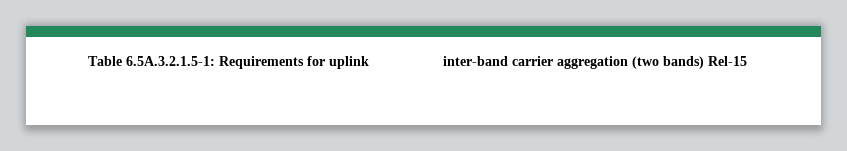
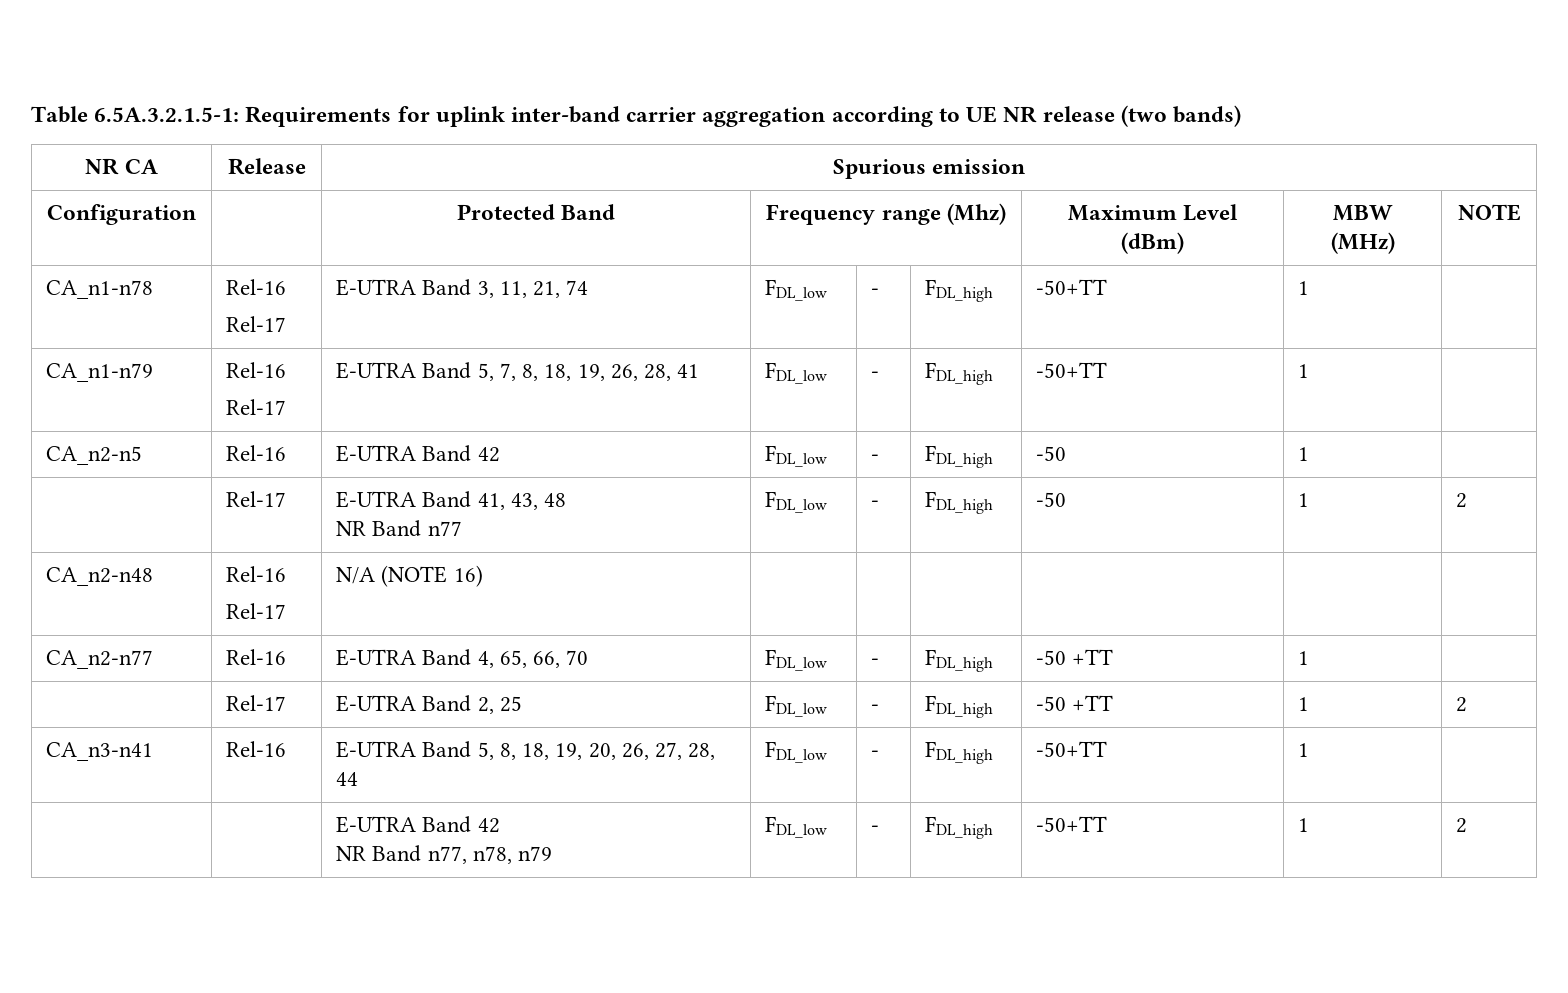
[632,56,747,69] (two bands) Rel-15 -> [831,105,1241,127] [85,158,158,175] [227,158,306,175] [832,159,1026,179] [47,204,196,225] [456,204,616,220] [766,203,1006,225] [1067,204,1239,221] [1121,232,1184,254] [1332,205,1393,221] [1330,232,1395,254] [1457,204,1521,221] [46,280,154,299] [226,279,287,295] [226,316,287,332] [336,279,589,298] [765,279,828,301] [871,288,880,295] [925,279,994,302] [1036,279,1108,295] [1298,281,1310,295] [46,363,154,382] [226,362,287,378] [226,399,287,415] [336,362,700,381] [765,362,828,384] [871,371,880,378] [925,362,994,385] [1036,362,1108,378] [1298,364,1310,378] [46,446,143,465] [226,445,287,461] [336,445,500,462] [765,445,828,467] [871,454,880,461] [925,445,994,468] [1036,446,1067,461] [1298,447,1310,461] [226,491,287,507] [336,491,567,510] [336,520,462,537] [765,491,828,513] [871,500,880,507] [925,491,994,514] [1036,492,1067,507] [1298,493,1310,507] [1456,493,1468,508] [46,567,154,586] [226,566,287,582] [226,603,287,619] [336,565,483,587] [46,650,154,669] [226,649,287,665] [336,649,589,668] [765,649,828,671] [871,658,880,665] [925,649,994,672] [1036,649,1114,665] [1298,651,1310,665] [226,695,287,711] [336,695,522,714] [765,695,828,717] [871,704,880,711] [925,695,994,718] [1036,695,1114,711] [1298,697,1310,711] [1456,697,1468,712] [46,742,154,761] [226,741,287,757] [336,741,716,760] [336,772,359,786] [765,741,828,763] [871,750,880,757] [925,741,994,764] [1036,741,1108,757] [1298,743,1310,757] [336,816,500,833] [336,845,553,864] [765,816,828,838] [871,825,880,832] [925,816,994,839] [1036,816,1108,832] [1298,818,1310,832] [1456,818,1468,833] according to UE NR release (two bands) // NR CA | Release | Spurious emission // Configuration | | Protected Band | Frequency range (Mhz) | Maximum Level (dBm) | MBW (MHz) | NOTE // CA_n1-n78 | Rel-16 // Rel-17 | E-UTRA Band 3, 11, 21, 74 | FDL_low | - | FDL_high | -50+TT | 1 | // CA_n1-n79 | Rel-16 // Rel-17 | E-UTRA Band 5, 7, 8, 18, 19, 26, 28, 41 | FDL_low | - | FDL_high | -50+TT | 1 | // CA_n2-n5 | Rel-16 | E-UTRA Band 42 | FDL_low | - | FDL_high | -50 | 1 | // | Rel-17 | E-UTRA Band 41, 43, 48 // NR Band n77 | FDL_low | - | FDL_high | -50 | 1 | 2 // CA_n2-n48 | Rel-16 // Rel-17 | N/A (NOTE 16) | | | | | | // CA_n2-n77 | Rel-16 | E-UTRA Band 4, 65, 66, 70 | FDL_low | - | FDL_high | -50 +TT | 1 | // | Rel-17 | E-UTRA Band 2, 25 | FDL_low | - | FDL_high | -50 +TT | 1 | 2 // CA_n3-n41 | Rel-16 | E-UTRA Band 5, 8, 18, 19, 20, 26, 27, 28, 44 | FDL_low | - | FDL_high | -50+TT | 1 | // | | E-UTRA Band 42 // NR Band n77, n78, n79 | FDL_low | - | FDL_high | -50+TT | 1 | 2

